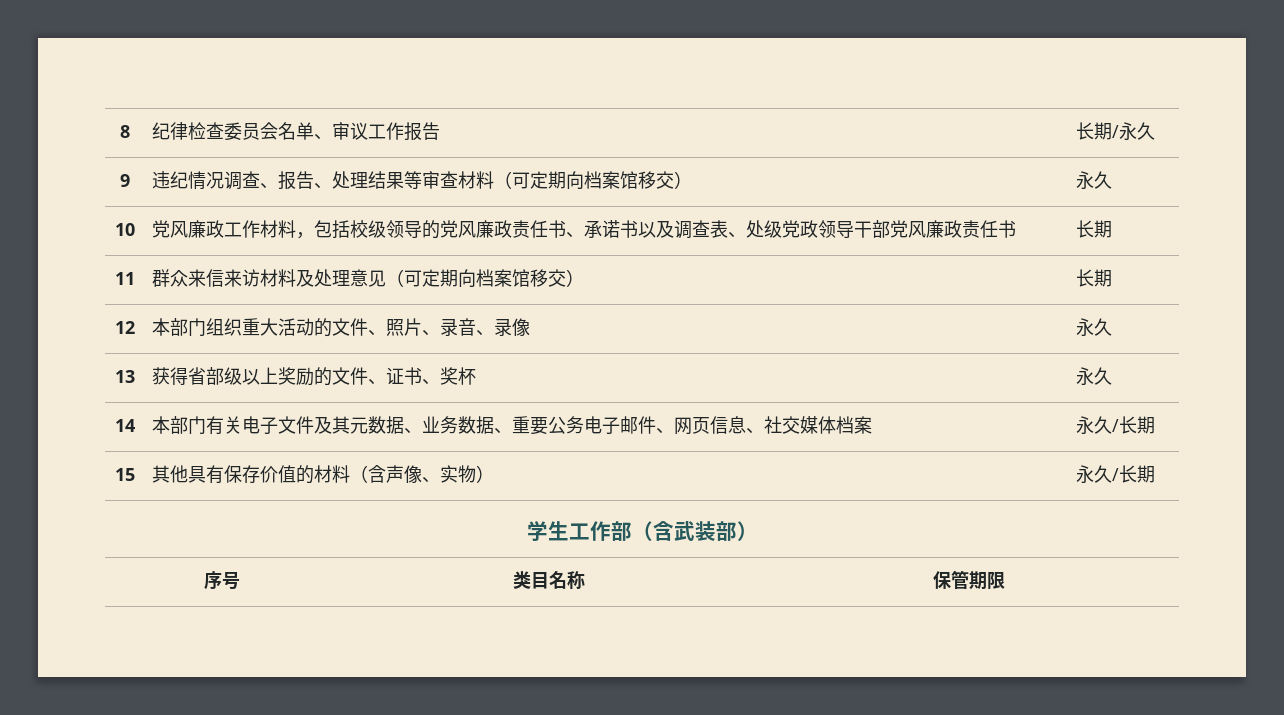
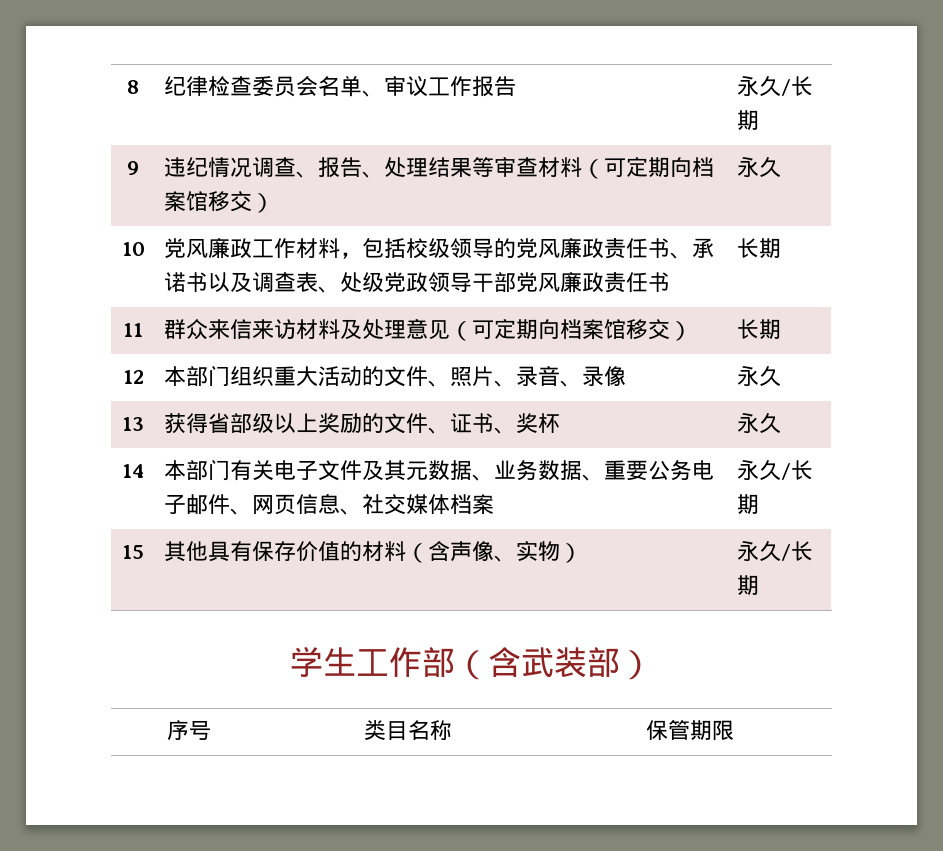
[1075,122,1155,140] 长期/永久 -> [736,76,813,97] [736,110,759,131] 永久/长期

